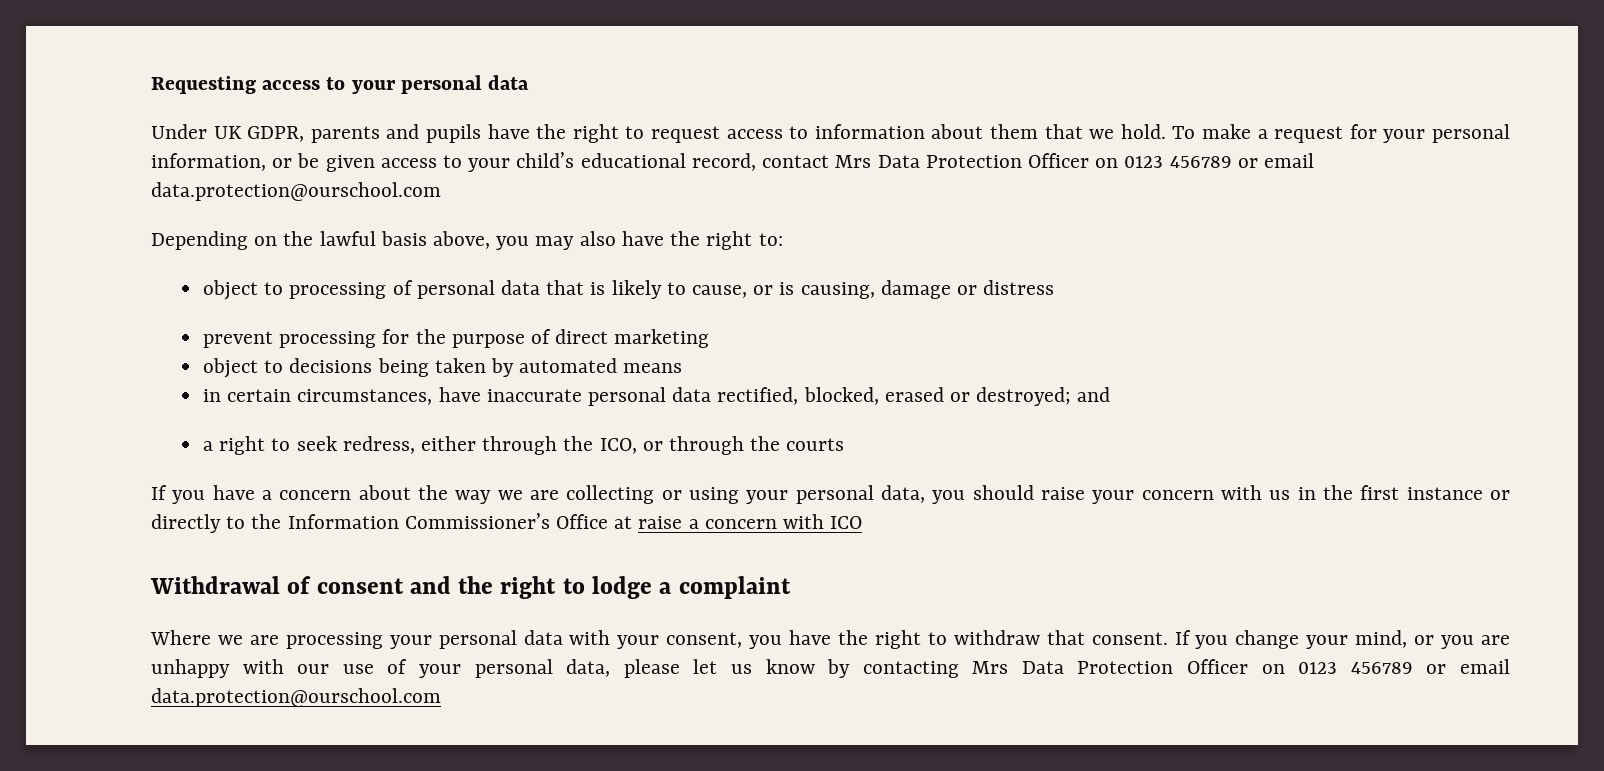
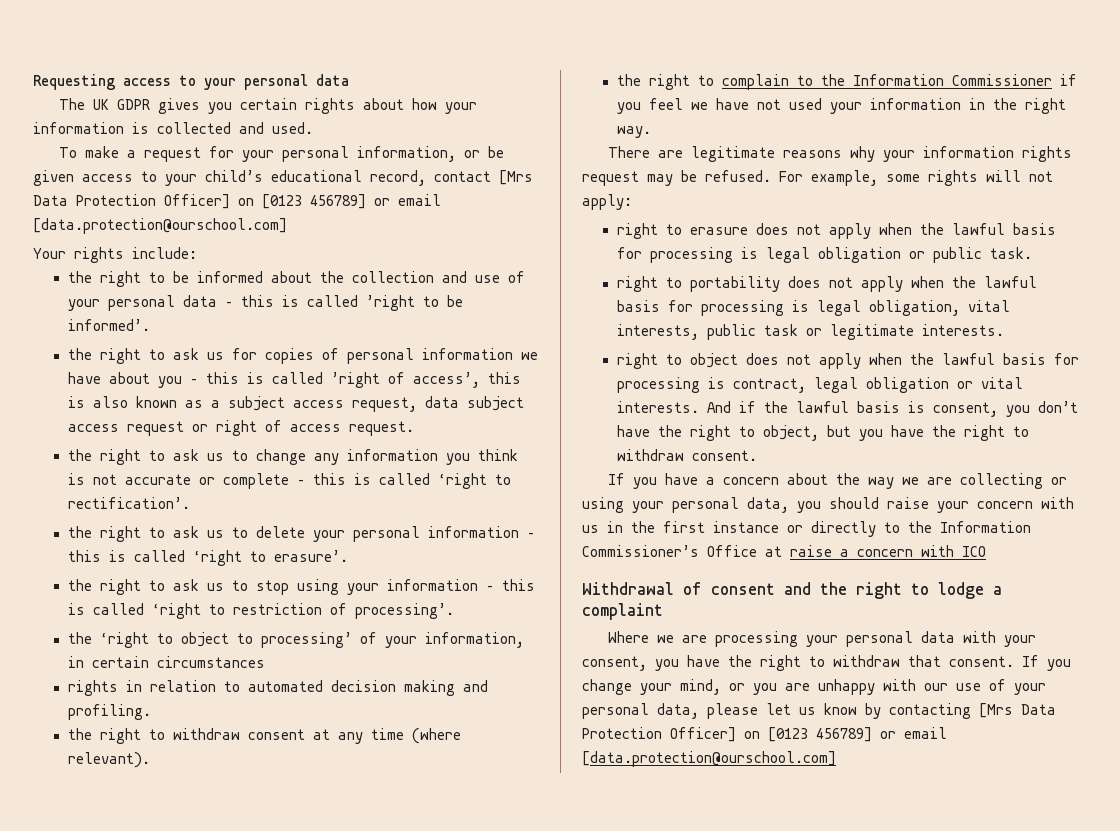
[151,124,1166,143] Under UK GDPR, parents and pupils have the right to request access to information about them that we hold. -> [58,98,477,114] [33,122,313,134] The UK GDPR gives you certain rights about how your information is collected and used. //
[835,153,1314,168] [151,182,441,201] [151,231,783,250] [202,280,1055,300] [202,329,710,348] [202,358,683,378] [202,387,1111,406] [202,436,845,455] Mrs Data Protection Officer on 0123 456789 or email data.protection@ourschool.com // Depending on the lawful basis above, you may also have the right to: // object to processing of personal data that is likely to cause, or is causing, damage or distress // prevent processing for the purpose of direct marketing // object to decisions being taken by automated means // in certain circumstances, have inaccurate personal data rectified, blocked, erased or destroyed; and // a right to seek redress, either through the ICO, or through the courts -> [499,170,533,185] [33,194,441,209] [33,218,287,234] [33,247,197,263] [67,271,525,287] [67,295,463,311] [67,319,150,331] [67,348,538,364] [67,372,521,388] [67,396,524,412] [67,420,414,436] [67,449,518,465] [67,473,511,489] [67,497,190,509] [67,526,535,542] [67,550,348,566] [67,579,535,595] [67,603,454,619] [67,632,524,648] [67,656,265,668] [67,680,488,696] [67,704,151,720] [67,728,461,744] [67,752,150,768] [616,74,1077,90] [616,98,1066,114] [616,126,651,138] [607,146,1072,162] [582,170,1053,186] [582,194,632,210] [616,223,1056,239] [616,247,1032,263] [616,276,1037,292] [616,300,1010,316] [616,324,1004,340] [616,353,1079,369] [616,377,1023,393] [616,401,1078,417] [616,425,1029,441] [616,449,757,461] [Mrs Data Protection Officer] on [0123 456789] or email [data.protection@ourschool.com] // Your rights include: // the right to be informed about the collection and use of your personal data – this is called ’right to be informed’. // the right to ask us for copies of personal information we have about you – this is called ’right of access’, this is also known as a subject access request, data subject access request or right of access request. // the right to ask us to change any information you think is not accurate or complete – this is called ‘right to rectification’. // the right to ask us to delete your personal information – this is called ‘right to erasure’. // the right to ask us to stop using your information – this is called ‘right to restriction of processing’. // the ‘right to object to processing’ of your information, in certain circumstances // rights in relation to automated decision making and profiling. // the right to withdraw consent at any time (where relevant). // the right to complain to the Information Commissioner if you feel we have not used your information in the right way. // There are legitimate reasons why your information rights request may be refused. For example, some rights will not apply: // right to erasure does not apply when the lawful basis for processing is legal obligation or public task. // right to portability does not apply when the lawful basis for processing is legal obligation, vital interests, public task or legitimate interests. // right to object does not apply when the lawful basis for processing is contract, legal obligation or vital interests. And if the lawful basis is consent, you don’t have the right to object, but you have the right to withdraw consent.
[972,659,1510,674] [151,688,441,707] Mrs Data Protection Officer on 0123 456789 or email data.protection@ourschool.com -> [979,703,1056,718] [582,727,947,742] [582,751,836,767] [Mrs Data Protection Officer] on [0123 456789] or email [data.protection@ourschool.com]

